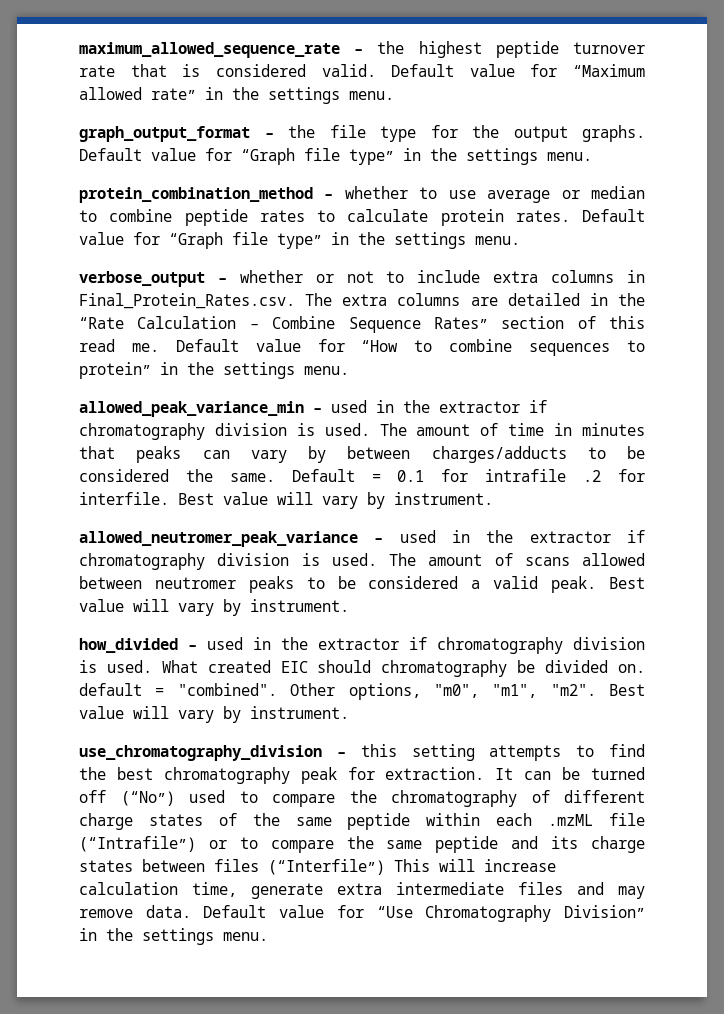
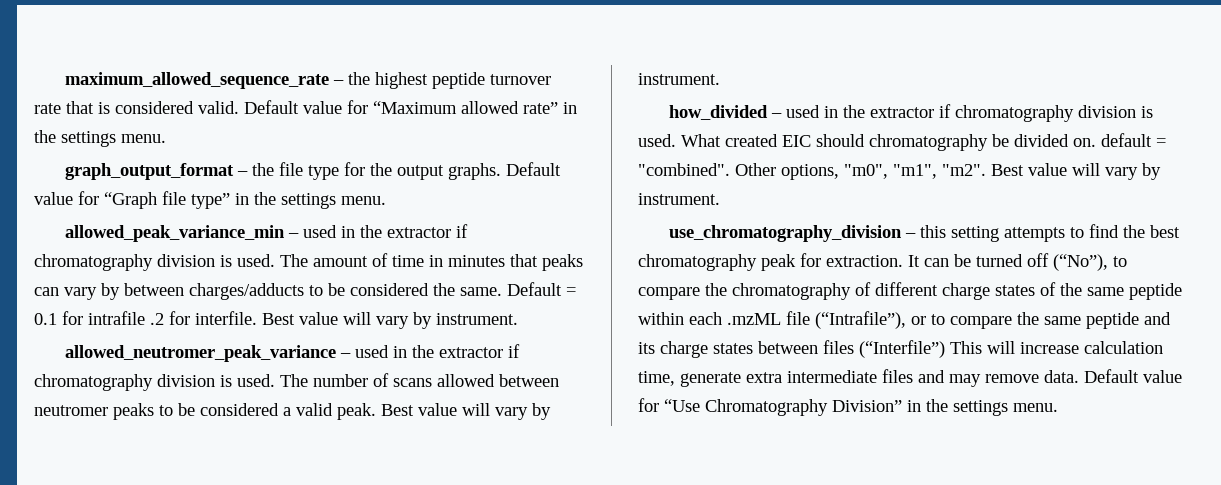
[79,186,645,203] [79,209,645,226] [79,232,520,249] [79,270,646,287] [79,293,645,309] [79,316,645,333] [79,339,646,356] [79,362,349,379] // protein_combination_method – whether to use average or median to combine peptide rates to calculate protein rates. Default value for “Graph file type” in the settings menu. // verbose_output – whether or not to include extra columns in Final_Protein_Rates.csv. The extra columns are detailed in the “Rate Calculation – Combine Sequence Rates” section of this read me. Default value for “How to combine sequences to protein” in the settings menu. -> (386, 200) none
[428,554,483,566] amount -> [313,374,368,387] number
[120,790,225,806] (“No”) used -> [1053,254,1108,271] (“No”),
[79,836,196,852] (“Intrafile”) -> [815,311,906,329] (“Intrafile”),

